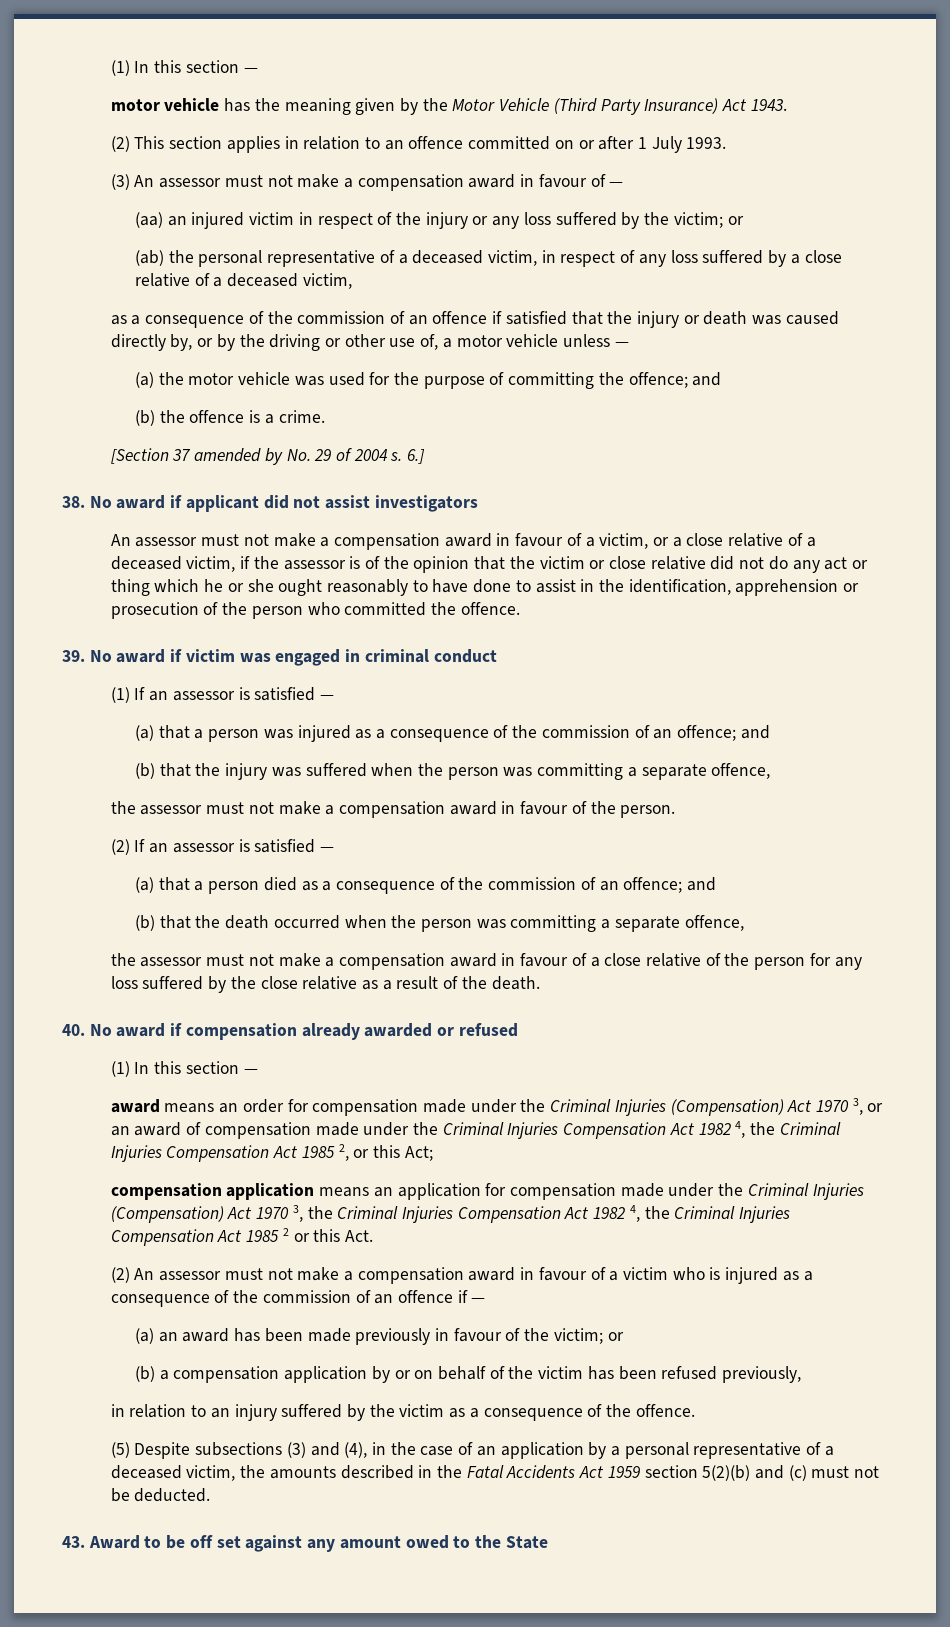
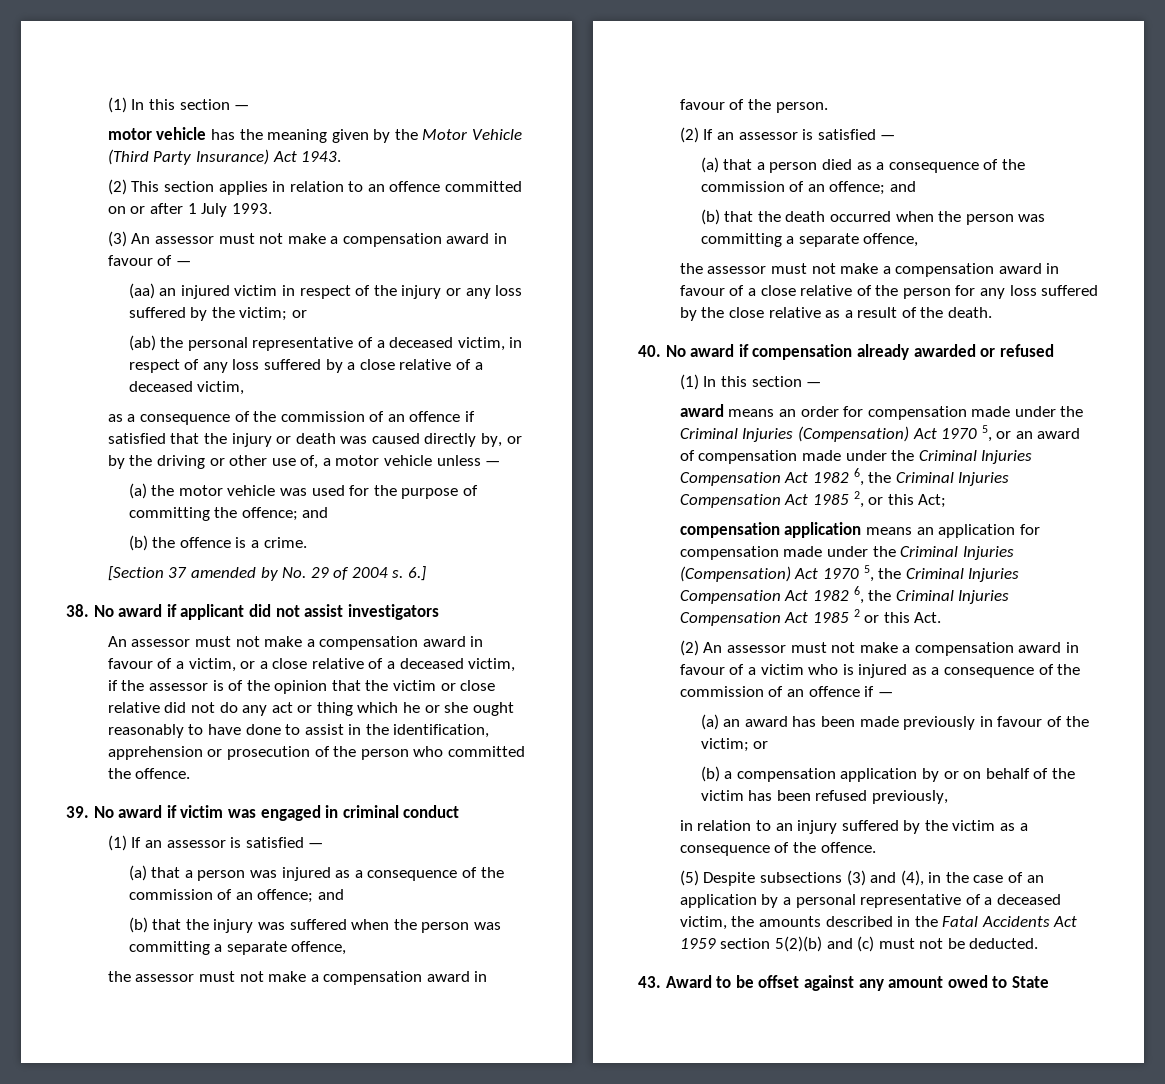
[852,1098,863,1115] 3, -> [981,425,992,442] 5,
[735,1121,746,1138] 4, -> [853,468,864,486] 6,
[292,1205,640,1223] 3, the Criminal Injuries Compensation Act 1982 4, -> [863,565,1020,582] [679,586,864,604] 5, the Criminal Injuries Compensation Act 1982 6,
[189,1535,241,1548] off set -> [758,975,800,988] offset
[474,1535,501,1548] the -> (1008, 982) none

